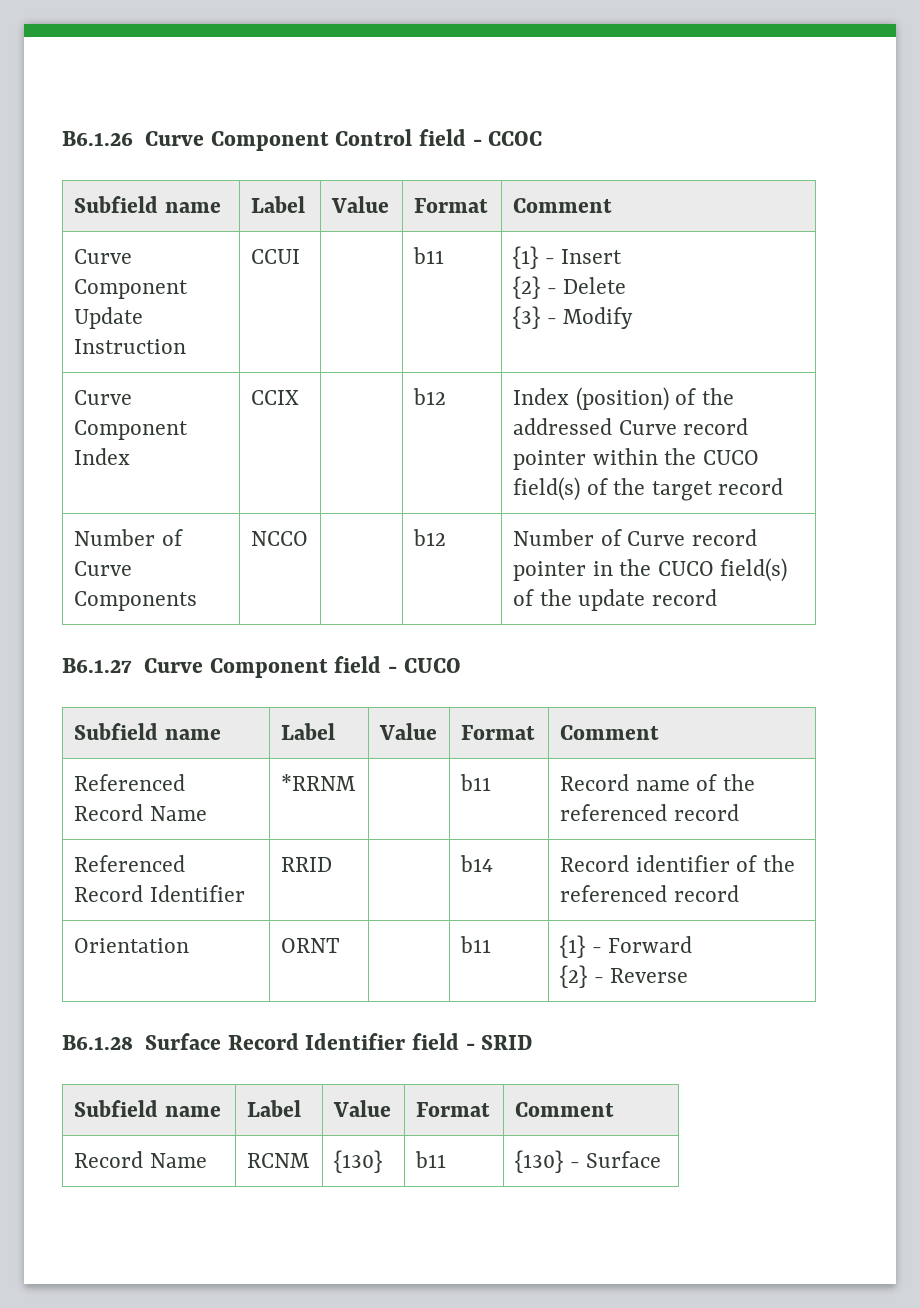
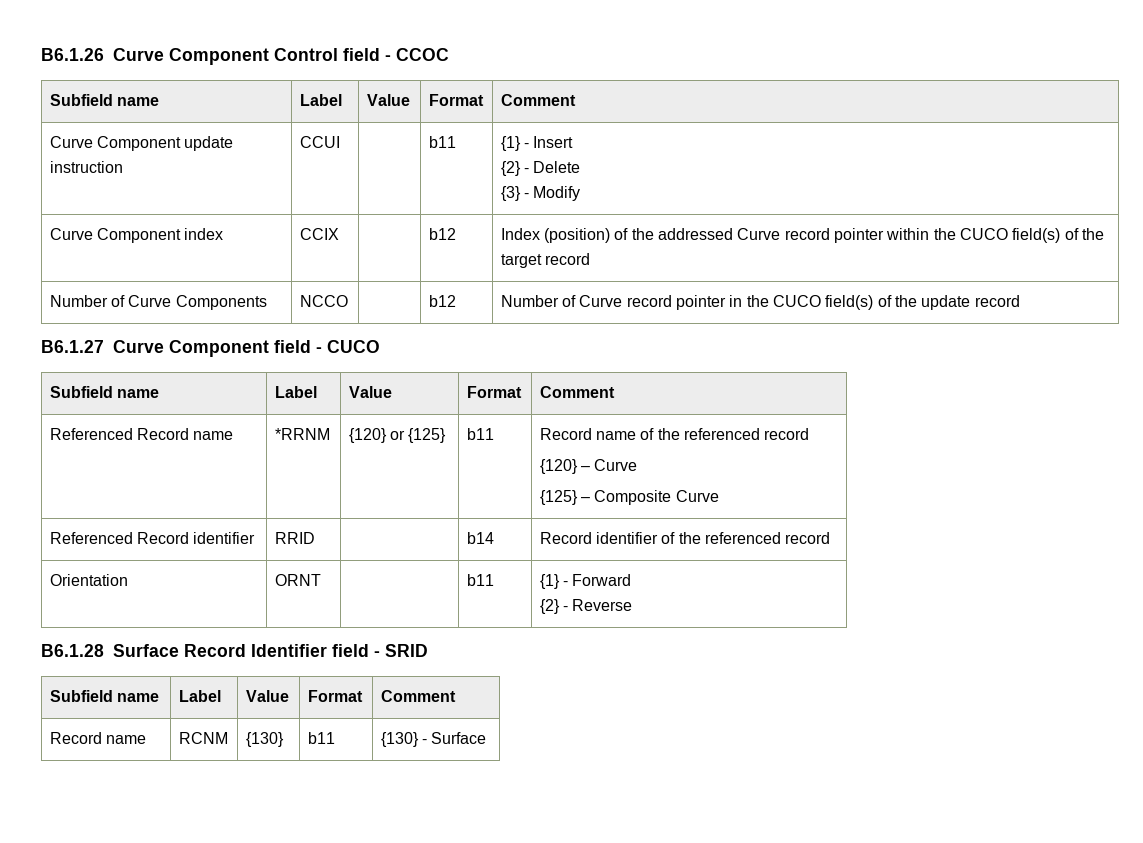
[73,307,143,329] [73,339,186,354] Update Instruction -> [184,136,234,151] [49,161,123,173] update instruction
[73,448,130,465] Index -> [184,228,224,240] index
[149,806,207,821] Name -> [193,431,234,440] name
(356, 782) none -> [348,428,447,443] {120} or {125}
[73,855,185,872] [73,885,245,902] // Referenced Record Identifier -> [539,459,638,474] [539,490,719,505] [49,532,256,544] // {120} – Curve // {125} – Composite Curve // Referenced Record identifier
[149,1153,207,1168] Name -> [106,735,147,744] name

